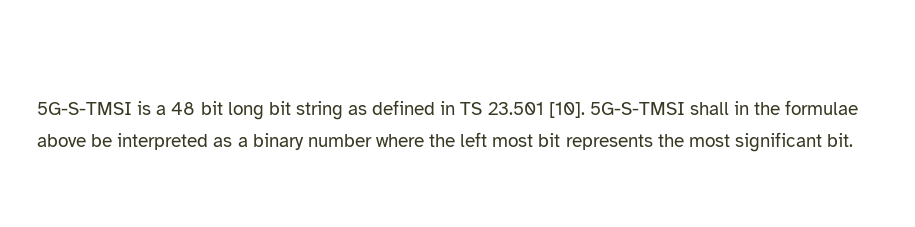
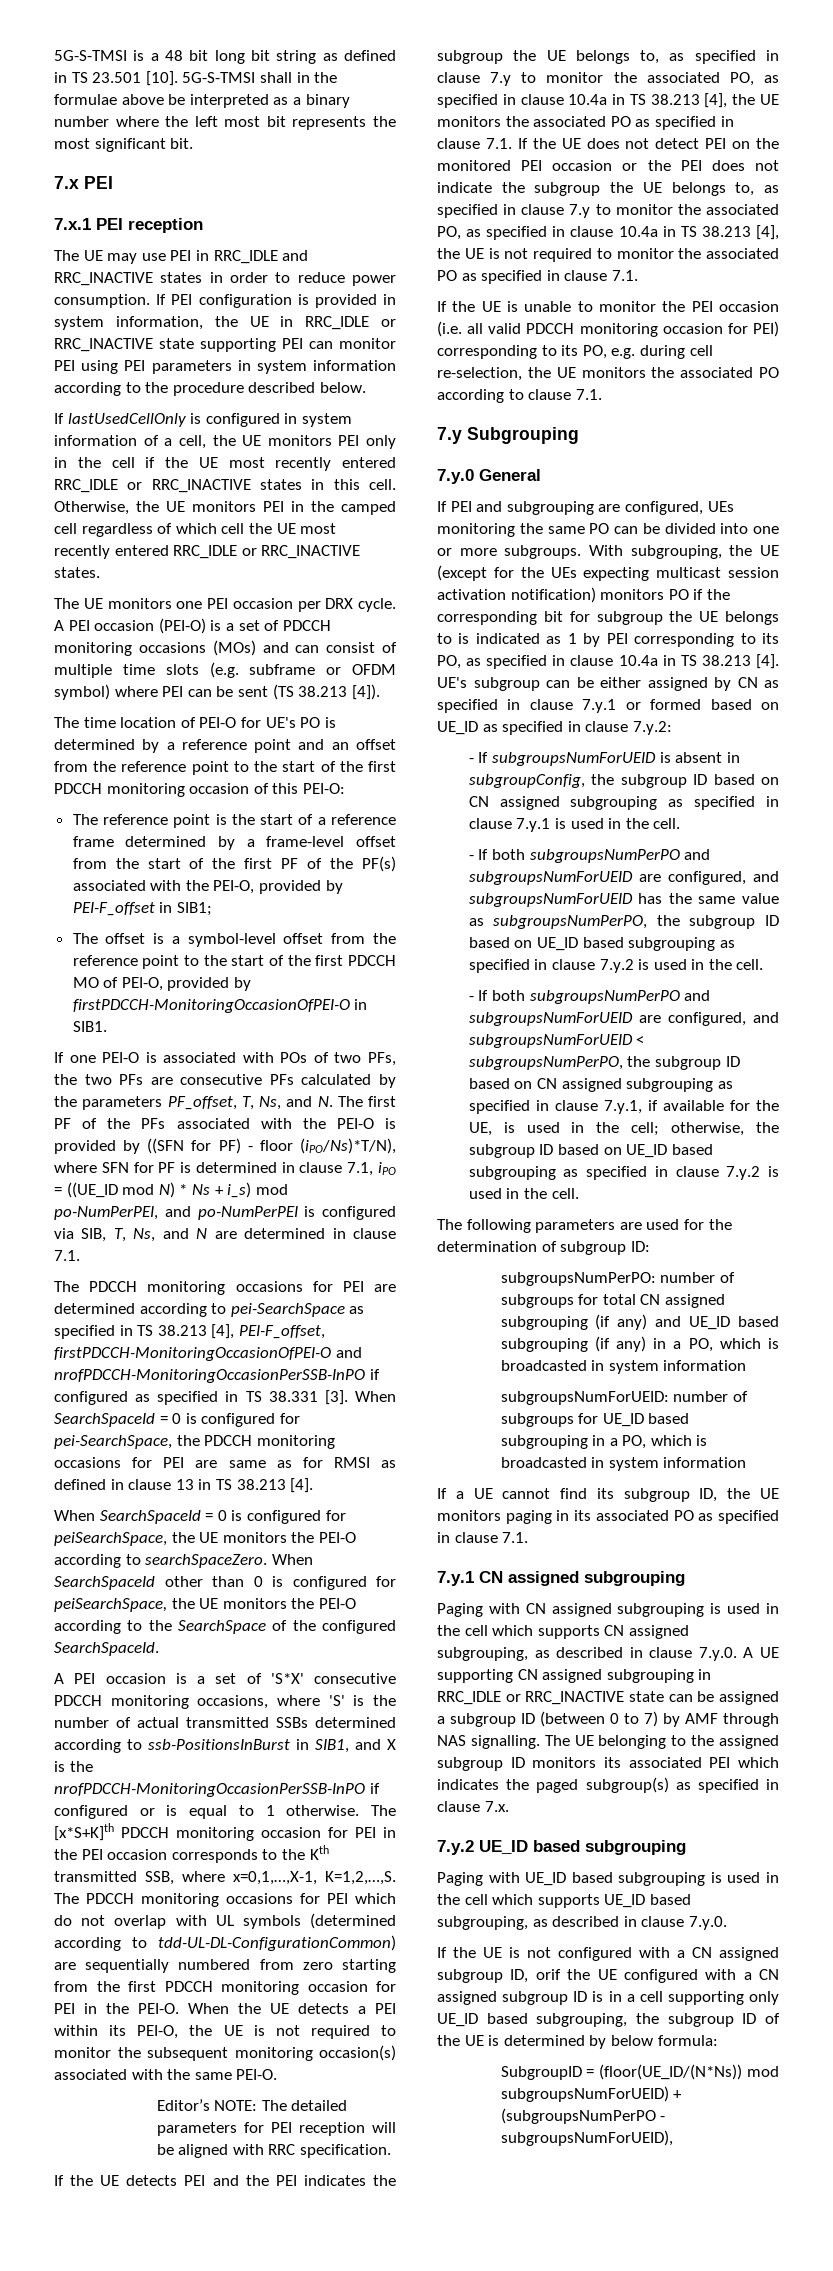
(854, 140) none -> [54,176,113,189] [54,218,203,233] [54,250,309,264] [54,272,396,286] [54,294,396,308] [54,316,396,330] [54,338,396,352] [54,360,396,374] [54,382,366,396] [54,413,352,427] [54,435,396,449] [54,457,396,471] [54,479,396,493] [54,501,396,515] [54,523,337,537] [54,545,361,559] [54,567,100,578] [54,598,396,612] [54,618,331,634] [54,640,397,656] [54,662,396,678] [54,684,380,700] [54,717,336,728] [54,739,396,753] [54,761,397,775] [54,783,345,797] [72,814,396,828] [72,836,397,850] [72,856,396,872] [72,880,343,894] [72,902,212,916] [72,933,397,947] [72,955,396,969] [72,977,252,991] [72,999,368,1013] [72,1021,107,1032] [54,1052,396,1066] [54,1074,396,1088] [54,1096,396,1110] [54,1118,396,1129] [54,1138,396,1154] [54,1162,396,1176] [54,1182,288,1198] [54,1206,396,1220] [54,1228,397,1242] [54,1250,80,1261] [54,1281,396,1295] [54,1303,365,1317] [54,1324,325,1339] [54,1347,362,1361] [54,1369,380,1383] [54,1390,396,1405] [54,1413,300,1427] [54,1435,335,1449] [54,1457,396,1468] [54,1478,314,1493] [54,1510,346,1524] [54,1532,356,1546] [54,1554,313,1568] [54,1576,396,1590] [54,1598,356,1612] [54,1620,396,1634] [54,1642,159,1656] [54,1673,396,1684] [54,1695,397,1709] [54,1717,396,1728] [54,1739,396,1753] [54,1761,93,1772] [54,1783,380,1797] [54,1805,397,1819] [54,1823,396,1841] [54,1845,329,1863] [54,1871,396,1885] [54,1893,396,1907] [54,1913,396,1929] [54,1935,396,1951] [54,1959,396,1973] [54,1981,396,1995] [54,2003,396,2014] [54,2025,396,2039] [54,2045,396,2061] [54,2069,278,2080] [156,2099,348,2111] [156,2122,396,2136] [156,2144,391,2158] [54,2175,396,2186] [437,50,779,64] [437,72,779,86] [437,93,779,108] [437,116,734,130] [437,138,779,149] [437,160,779,171] [437,182,779,196] [437,204,779,218] [437,225,779,240] [437,248,779,262] [437,270,638,284] [437,301,779,312] [437,321,779,337] [437,345,713,359] [437,367,779,381] [437,389,602,403] [437,427,579,444] [437,469,541,484] [437,501,734,515] [437,523,779,537] [437,545,779,559] [437,565,779,581] [437,587,730,603] [437,611,779,625] [437,633,779,647] [437,654,779,669] [437,677,779,691] [437,699,779,713] [437,721,672,735] [468,752,740,766] [468,774,779,788] [468,796,779,810] [468,818,681,832] [468,849,711,863] [468,871,779,885] [468,893,779,907] [468,915,779,929] [468,937,735,951] [468,959,764,973] [468,990,711,1004] [468,1012,779,1026] [468,1034,645,1048] [468,1056,740,1070] [468,1078,733,1092] [468,1100,779,1114] [468,1122,779,1136] [468,1144,713,1158] [468,1166,779,1180] [468,1188,579,1199] [437,1219,732,1233] [437,1241,650,1255] [500,1272,735,1286] [500,1294,725,1308] [500,1314,779,1330] [500,1336,779,1352] [500,1360,747,1374] [500,1391,748,1405] [500,1413,690,1427] [500,1435,708,1449] [500,1457,747,1471] [437,1488,779,1502] [437,1510,779,1524] [437,1532,529,1543] [437,1571,685,1586] [437,1603,779,1617] [437,1625,689,1639] [437,1647,779,1661] [437,1669,712,1683] [437,1691,779,1705] [437,1711,779,1727] [437,1735,779,1749] [437,1757,779,1771] [437,1777,779,1793] [437,1801,509,1812] [437,1840,686,1855] [437,1872,779,1886] [437,1894,691,1908] [437,1916,727,1930] [437,1947,779,1961] [437,1969,779,1983] [437,1991,779,2005] [437,2013,780,2027] [437,2035,718,2049] [500,2064,779,2080] [500,2086,683,2102] [500,2108,666,2124] [500,2130,673,2146] // 7.x PEI // 7.x.1 PEI reception // The UE may use PEI in RRC_IDLE and RRC_INACTIVE states in order to reduce power consumption. If PEI configuration is provided in system information, the UE in RRC_IDLE or RRC_INACTIVE state supporting PEI can monitor PEI using PEI parameters in system information according to the procedure described below. // If lastUsedCellOnly is configured in system information of a cell, the UE monitors PEI only in the cell if the UE most recently entered RRC_IDLE or RRC_INACTIVE states in this cell. Otherwise, the UE monitors PEI in the camped cell regardless of which cell the UE most recently entered RRC_IDLE or RRC_INACTIVE states. // The UE monitors one PEI occasion per DRX cycle. A PEI occasion (PEI-O) is a set of PDCCH monitoring occasions (MOs) and can consist of multiple time slots (e.g. subframe or OFDM symbol) where PEI can be sent (TS 38.213 [4]). // The time location of PEI-O for UE's PO is determined by a reference point and an offset from the reference point to the start of the first PDCCH monitoring occasion of this PEI-O: // The reference point is the start of a reference frame determined by a frame-level offset from the start of the first PF of the PF(s) associated with the PEI-O, provided by PEI-F_offset in SIB1; // The offset is a symbol-level offset from the reference point to the start of the first PDCCH MO of PEI-O, provided by firstPDCCH-MonitoringOccasionOfPEI-O in SIB1. // If one PEI-O is associated with POs of two PFs, the two PFs are consecutive PFs calculated by the parameters PF_offset, T, Ns, and N. The first PF of the PFs associated with the PEI-O is provided by ((SFN for PF) - floor (iPO/Ns)*T/N), where SFN for PF is determined in clause 7.1, iPO = ((UE_ID mod N) * Ns + i_s) mod po-NumPerPEI, and po-NumPerPEI is configured via SIB, T, Ns, and N are determined in clause 7.1. // The PDCCH monitoring occasions for PEI are determined according to pei-SearchSpace as specified in TS 38.213 [4], PEI-F_offset, firstPDCCH-MonitoringOccasionOfPEI-O and nrofPDCCH-MonitoringOccasionPerSSB-InPO if configured as specified in TS 38.331 [3]. When SearchSpaceId = 0 is configured for pei-SearchSpace, the PDCCH monitoring occasions for PEI are same as for RMSI as defined in clause 13 in TS 38.213 [4]. // When SearchSpaceId = 0 is configured for peiSearchSpace, the UE monitors the PEI-O according to searchSpaceZero. When SearchSpaceId other than 0 is configured for peiSearchSpace, the UE monitors the PEI-O according to the SearchSpace of the configured SearchSpaceId. // A PEI occasion is a set of 'S*X' consecutive PDCCH monitoring occasions, where 'S' is the number of actual transmitted SSBs determined according to ssb-PositionsInBurst in SIB1, and X is the nrofPDCCH-MonitoringOccasionPerSSB-InPO if configured or is equal to 1 otherwise. The [x*S+K]th PDCCH monitoring occasion for PEI in the PEI occasion corresponds to the Kth transmitted SSB, where x=0,1,…,X-1, K=1,2,…,S. The PDCCH monitoring occasions for PEI which do not overlap with UL symbols (determined according to tdd-UL-DL-ConfigurationCommon) are sequentially numbered from zero starting from the first PDCCH monitoring occasion for PEI in the PEI-O. When the UE detects a PEI within its PEI-O, the UE is not required to monitor the subsequent monitoring occasion(s) associated with the same PEI-O. // Editor’s NOTE: The detailed parameters for PEI reception will be aligned with RRC specification. // If the UE detects PEI and the PEI indicates the subgroup the UE belongs to, as specified in clause 7.y to monitor the associated PO, as specified in clause 10.4a in TS 38.213 [4], the UE monitors the associated PO as specified in clause 7.1. If the UE does not detect PEI on the monitored PEI occasion or the PEI does not indicate the subgroup the UE belongs to, as specified in clause 7.y to monitor the associated PO, as specified in clause 10.4a in TS 38.213 [4], the UE is not required to monitor the associated PO as specified in clause 7.1. // If the UE is unable to monitor the PEI occasion (i.e. all valid PDCCH monitoring occasion for PEI) corresponding to its PO, e.g. during cell re-selection, the UE monitors the associated PO according to clause 7.1. // 7.y Subgrouping // 7.y.0 General // If PEI and subgrouping are configured, UEs monitoring the same PO can be divided into one or more subgroups. With subgrouping, the UE (except for the UEs expecting multicast session activation notification) monitors PO if the corresponding bit for subgroup the UE belongs to is indicated as 1 by PEI corresponding to its PO, as specified in clause 10.4a in TS 38.213 [4]. UE's subgroup can be either assigned by CN as specified in clause 7.y.1 or formed based on UE_ID as specified in clause 7.y.2: // - If subgroupsNumForUEID is absent in subgroupConfig, the subgroup ID based on CN assigned subgrouping as specified in clause 7.y.1 is used in the cell. // - If both subgroupsNumPerPO and subgroupsNumForUEID are configured, and subgroupsNumForUEID has the same value as subgroupsNumPerPO, the subgroup ID based on UE_ID based subgrouping as specified in clause 7.y.2 is used in the cell. // - If both subgroupsNumPerPO and subgroupsNumForUEID are configured, and subgroupsNumForUEID < subgroupsNumPerPO, the subgroup ID based on CN assigned subgrouping as specified in clause 7.y.1, if available for the UE, is used in the cell; otherwise, the subgroup ID based on UE_ID based subgrouping as specified in clause 7.y.2 is used in the cell. // The following parameters are used for the determination of subgroup ID: // subgroupsNumPerPO: number of subgroups for total CN assigned subgrouping (if any) and UE_ID based subgrouping (if any) in a PO, which is broadcasted in system information // subgroupsNumForUEID: number of subgroups for UE_ID based subgrouping in a PO, which is broadcasted in system information // If a UE cannot find its subgroup ID, the UE monitors paging in its associated PO as specified in clause 7.1. // 7.y.1 CN assigned subgrouping // Paging with CN assigned subgrouping is used in the cell which supports CN assigned subgrouping, as described in clause 7.y.0. A UE supporting CN assigned subgrouping in RRC_IDLE or RRC_INACTIVE state can be assigned a subgroup ID (between 0 to 7) by AMF through NAS signalling. The UE belonging to the assigned subgroup ID monitors its associated PEI which indicates the paged subgroup(s) as specified in clause 7.x. // 7.y.2 UE_ID based subgrouping // Paging with UE_ID based subgrouping is used in the cell which supports UE_ID based subgrouping, as described in clause 7.y.0. // If the UE is not configured with a CN assigned subgroup ID, orif the UE configured with a CN assigned subgroup ID is in a cell supporting only UE_ID based subgrouping, the subgroup ID of the UE is determined by below formula: // SubgroupID = (floor(UE_ID/(N*Ns)) mod subgroupsNumForUEID) + (subgroupsNumPerPO - subgroupsNumForUEID),

